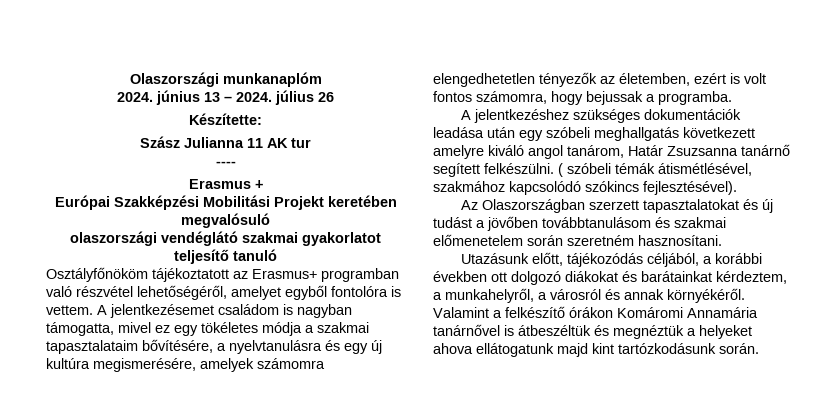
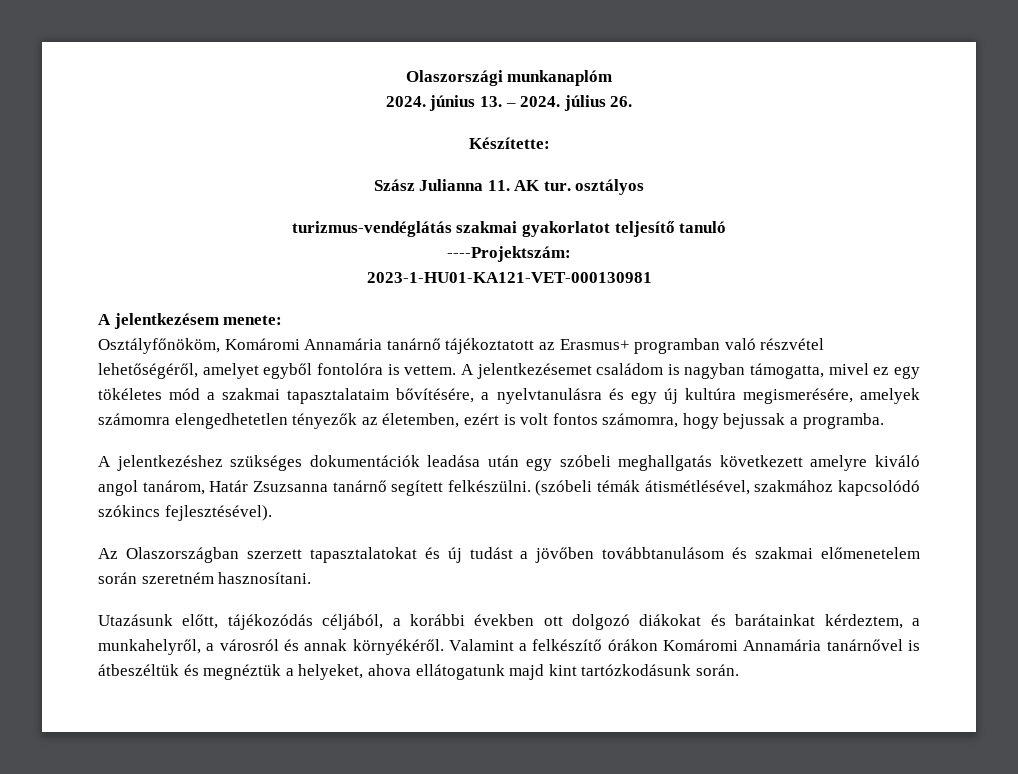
[204,92,220,102] 13 -> [479,96,502,107] 13.
[318,92,334,102] 26 -> [610,96,633,107] 26.
[247,138,311,148] [215,161,236,166] [188,179,263,189] [54,195,397,210] [181,213,270,228] [70,231,381,246] [174,249,277,264] [46,267,148,282] 11 AK tur // ---- // Erasmus + // Európai Szakképzési Mobilitási Projekt keretében megvalósuló // olaszországi vendéglátó szakmai gyakorlatot teljesítő tanuló // Osztályfőnököm -> [487,179,645,195] [291,221,727,237] [447,246,571,262] [366,272,652,283] [98,313,283,329] [98,338,441,354] 11. AK tur. osztályos // turizmus-vendéglátás szakmai gyakorlatot teljesítő tanuló // ----Projektszám: // 2023-1-HU01-KA121-VET-000130981 // A jelentkezésem menete: // Osztályfőnököm, Komáromi Annamária tanárnő
[262,322,302,336] módja -> [169,388,201,400] mód
[558,163,611,177] ( szóbeli -> [535,480,593,496] (szóbeli
[699,325,752,339] helyeket -> [298,664,364,680] helyeket,

